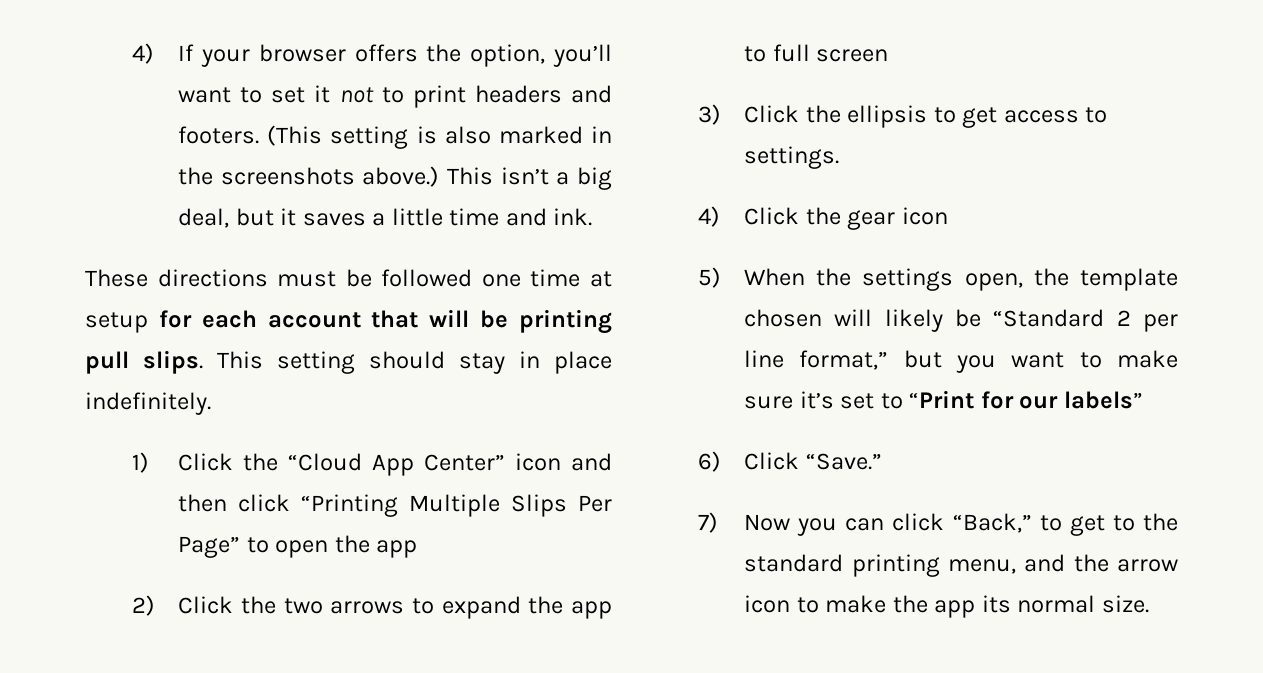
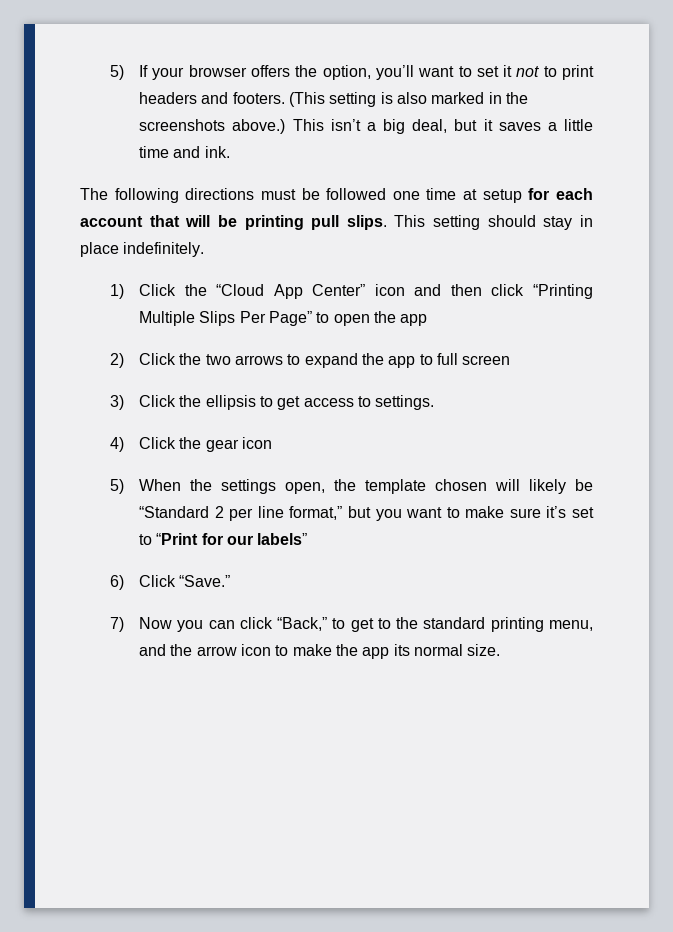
[131,43,154,64] 4) -> [109,65,124,80] 5)
[85,269,148,287] These -> [80,188,179,203] The following

